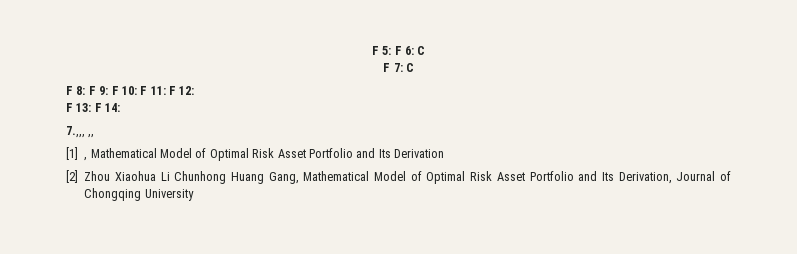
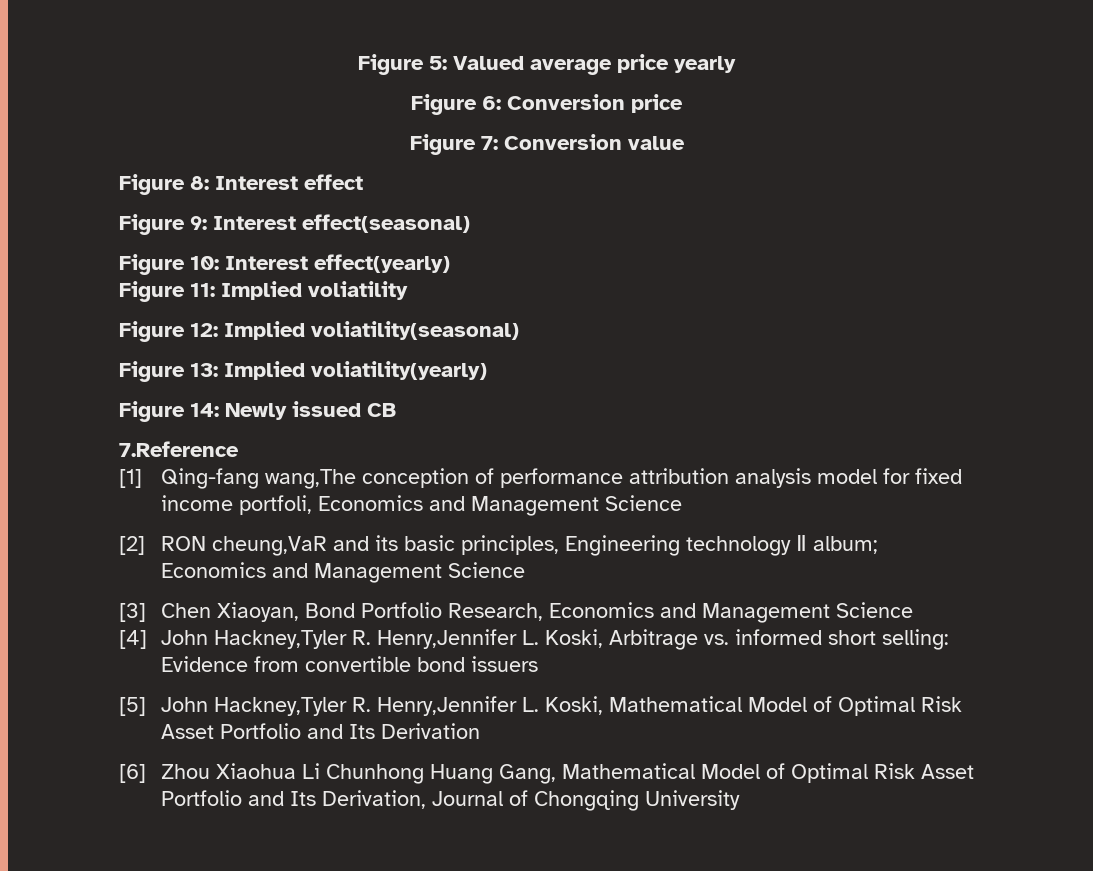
[371,46,426,55] [383,63,414,72] [66,86,195,95] [66,103,121,112] [66,126,95,138] [66,147,88,161] F 5: F 6: C // F 7: C // F 8: F 9: F 10: F 11: F 12: // F 13: F 14: // 7.,,, ,, // [1] , -> [358,54,736,75] [411,94,683,115] [409,134,685,155] [119,174,363,195] [119,214,470,235] [119,254,450,275] [119,281,408,302] [119,321,519,342] [119,361,487,382] [119,401,396,422] [119,441,239,457] [119,468,962,489] [160,495,682,516] [119,535,878,556] [160,562,525,583] [119,602,913,623] [119,629,949,650] [160,656,538,672] [119,696,603,716] Figure 5: Valued average price yearly // Figure 6: Conversion price // Figure 7: Conversion value // Figure 8: Interest effect // Figure 9: Interest effect(seasonal) // Figure 10: Interest effect(yearly) // Figure 11: Implied voliatility // Figure 12: Implied voliatility(seasonal) // Figure 13: Implied voliatility(yearly) // Figure 14: Newly issued CB // 7.Reference // [1] Qing-fang wang,The conception of performance attribution analysis model for fixed income portfoli, Economics and Management Science // [2] RON cheung,VaR and its basic principles, Engineering technology Ⅱ album; Economics and Management Science // [3] Chen Xiaoyan, Bond Portfolio Research, Economics and Management Science // [4] John Hackney,Tyler R. Henry,Jennifer L. Koski, Arbitrage vs. informed short selling: Evidence from convertible bond issuers // [5] John Hackney,Tyler R. Henry,Jennifer L. Koski,
[66,170,78,183] [2] -> [119,764,146,783] [6]

